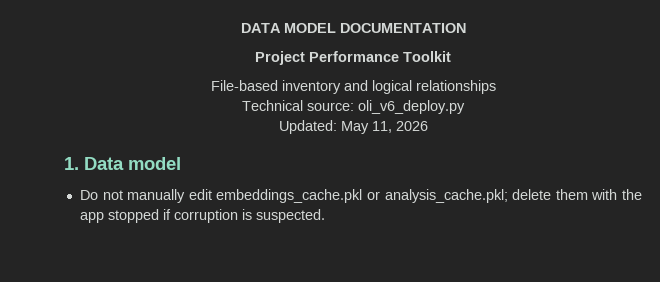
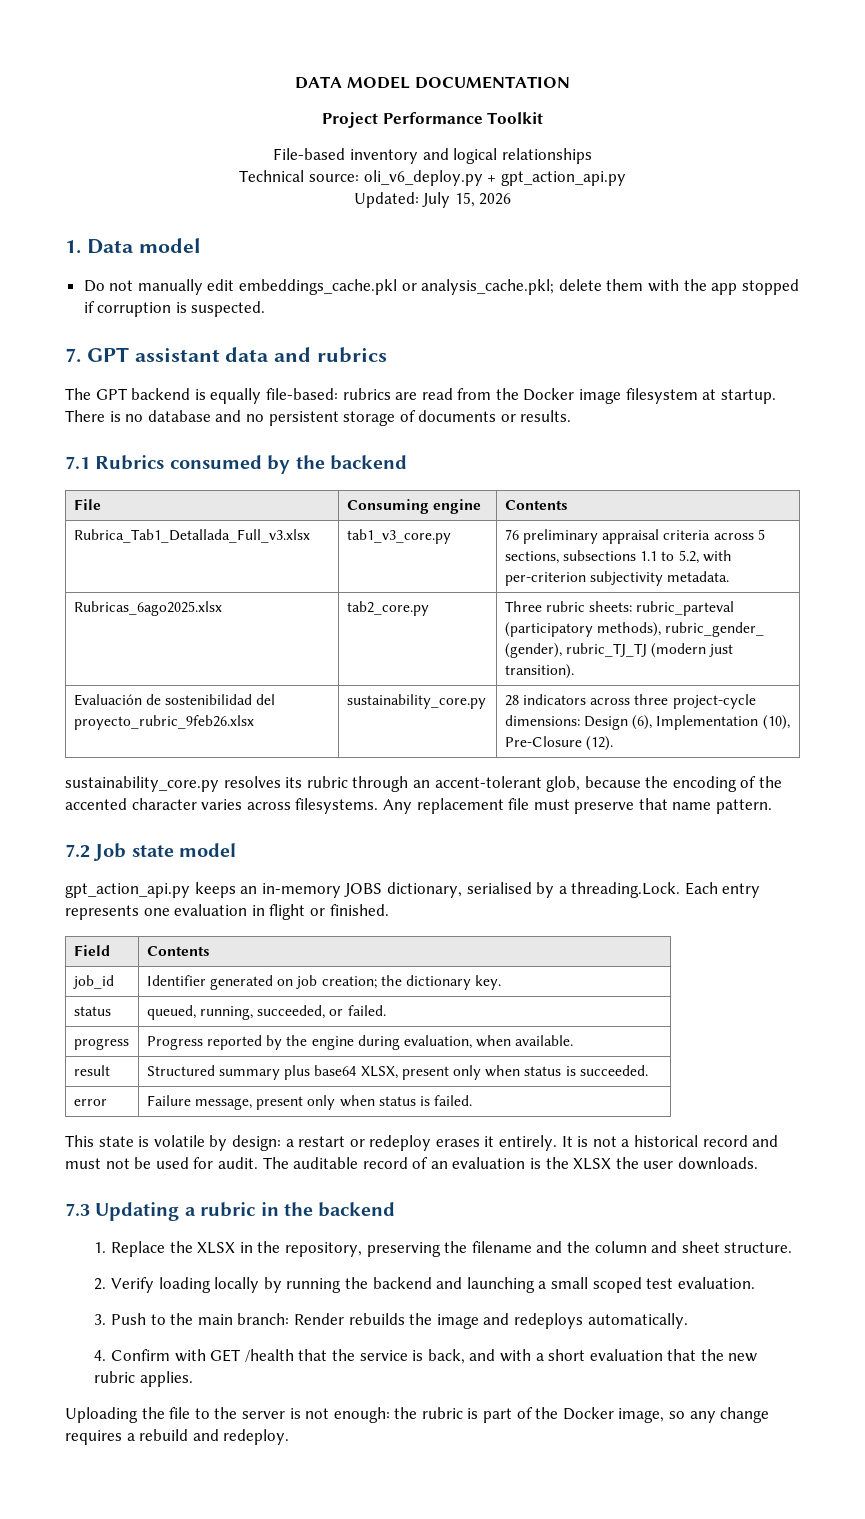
(465, 107) none -> [487,171,626,186] + gpt_action_api.py
[340,121,392,134] May 11, -> [422,192,475,208] July 15,
(325, 216) none -> [65,347,388,363] [65,388,776,404] [65,410,572,426] [65,455,407,474] [73,499,101,510] [346,499,482,514] [504,500,568,510] [73,529,310,543] [346,529,451,544] [504,529,765,544] [504,550,732,564] [504,571,730,586] [73,601,222,616] [346,601,429,616] [504,601,735,616] [504,622,765,637] [504,643,734,658] [504,664,574,679] [73,694,276,706] [73,715,254,730] [346,694,486,709] [504,694,756,709] [504,715,790,730] [504,736,614,751] [65,776,783,792] [65,798,773,814] [65,843,237,861] [65,882,761,898] [65,904,389,920] [73,945,110,956] [146,946,210,956] [72,975,114,989] [146,975,502,990] [73,1006,111,1016] [146,1005,386,1020] [73,1038,129,1050] [146,1035,574,1050] [73,1065,110,1076] [146,1065,648,1080] [73,1099,107,1106] [146,1095,473,1110] [65,1135,779,1151] [65,1157,759,1170] [65,1202,396,1221] [94,1241,793,1257] [94,1277,755,1293] [94,1313,688,1329] [94,1349,758,1364] [94,1371,194,1387] [65,1407,770,1423] [65,1429,290,1445] // 7. GPT assistant data and rubrics // The GPT backend is equally file-based: rubrics are read from the Docker image filesystem at startup. There is no database and no persistent storage of documents or results. // 7.1 Rubrics consumed by the backend // File | Consuming engine | Contents // Rubrica_Tab1_Detallada_Full_v3.xlsx | tab1_v3_core.py | 76 preliminary appraisal criteria across 5 sections, subsections 1.1 to 5.2, with per-criterion subjectivity metadata. // Rubricas_6ago2025.xlsx | tab2_core.py | Three rubric sheets: rubric_parteval (participatory methods), rubric_gender_ (gender), rubric_TJ_TJ (modern just transition). // Evaluación de sostenibilidad del proyecto_rubric_9feb26.xlsx | sustainability_core.py | 28 indicators across three project-cycle dimensions: Design (6), Implementation (10), Pre-Closure (12). // sustainability_core.py resolves its rubric through an accent-tolerant glob, because the encoding of the accented character varies across filesystems. Any replacement file must preserve that name pattern. // 7.2 Job state model // gpt_action_api.py keeps an in-memory JOBS dictionary, serialised by a threading.Lock. Each entry represents one evaluation in flight or finished. // Field | Contents // job_id | Identifier generated on job creation; the dictionary key. // status | queued, running, succeeded, or failed. // progress | Progress reported by the engine during evaluation, when available. // result | Structured summary plus base64 XLSX, present only when status is succeeded. // error | Failure message, present only when status is failed. // This state is volatile by design: a restart or redeploy erases it entirely. It is not a historical record and must not be used for audit. The auditable record of an evaluation is the XLSX the user downloads. // 7.3 Updating a rubric in the backend // 1. Replace the XLSX in the repository, preserving the filename and the column and sheet structure. // 2. Verify loading locally by running the backend and launching a small scoped test evaluation. // 3. Push to the main branch: Render rebuilds the image and redeploys automatically. // 4. Confirm with GET /health that the service is back, and with a short evaluation that the new rubric applies. // Uploading the file to the server is not enough: the rubric is part of the Docker image, so any change requires a rebuild and redeploy.

